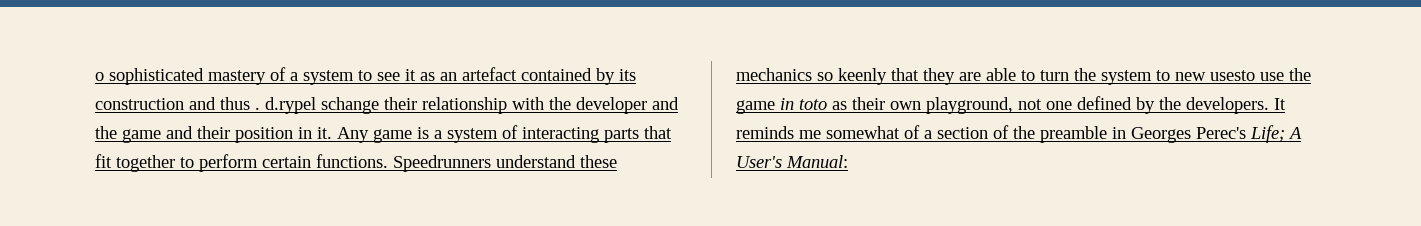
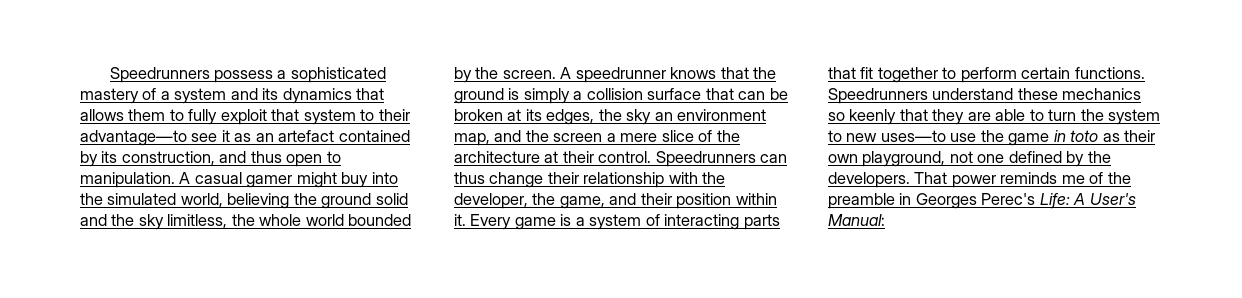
[95,72,104,81] o -> [109,67,287,83] Speedrunners possess a
[358,70,372,81] to -> [230,88,385,104] [80,109,410,125] [80,130,187,146] and its dynamics that allows them to fully exploit that system to their advantage—to
[95,98,184,110] construction -> [121,151,215,165] construction,
[255,97,679,114] [95,126,369,143] . d.rypel schange their relationship with the developer and the game and their position in it. Any -> [286,151,341,167] [80,172,398,188] [80,193,408,209] [80,214,412,230] [454,67,777,83] [454,88,788,104] [454,109,767,125] [454,130,740,146] [454,151,788,167] [454,172,726,188] [454,193,777,209] [454,214,512,230] open to manipulation. A casual gamer might buy into the simulated world, believing the ground solid and the sky limitless, the whole world bounded by the screen. A speedrunner knows that the ground is simply a collision surface that can be broken at its edges, the sky an environment map, and the screen a mere slice of the architecture at their control. Speedrunners can thus change their relationship with the developer, the game, and their position within it. Every
[1210,70,1255,81] usesto -> [880,130,946,142] uses—to
[1274,98,1286,110] [736,125,988,139] It reminds me somewhat of a section -> [914,172,1085,188] That power reminds me
[1250,125,1285,143] Life; -> [1039,193,1070,209] Life:

